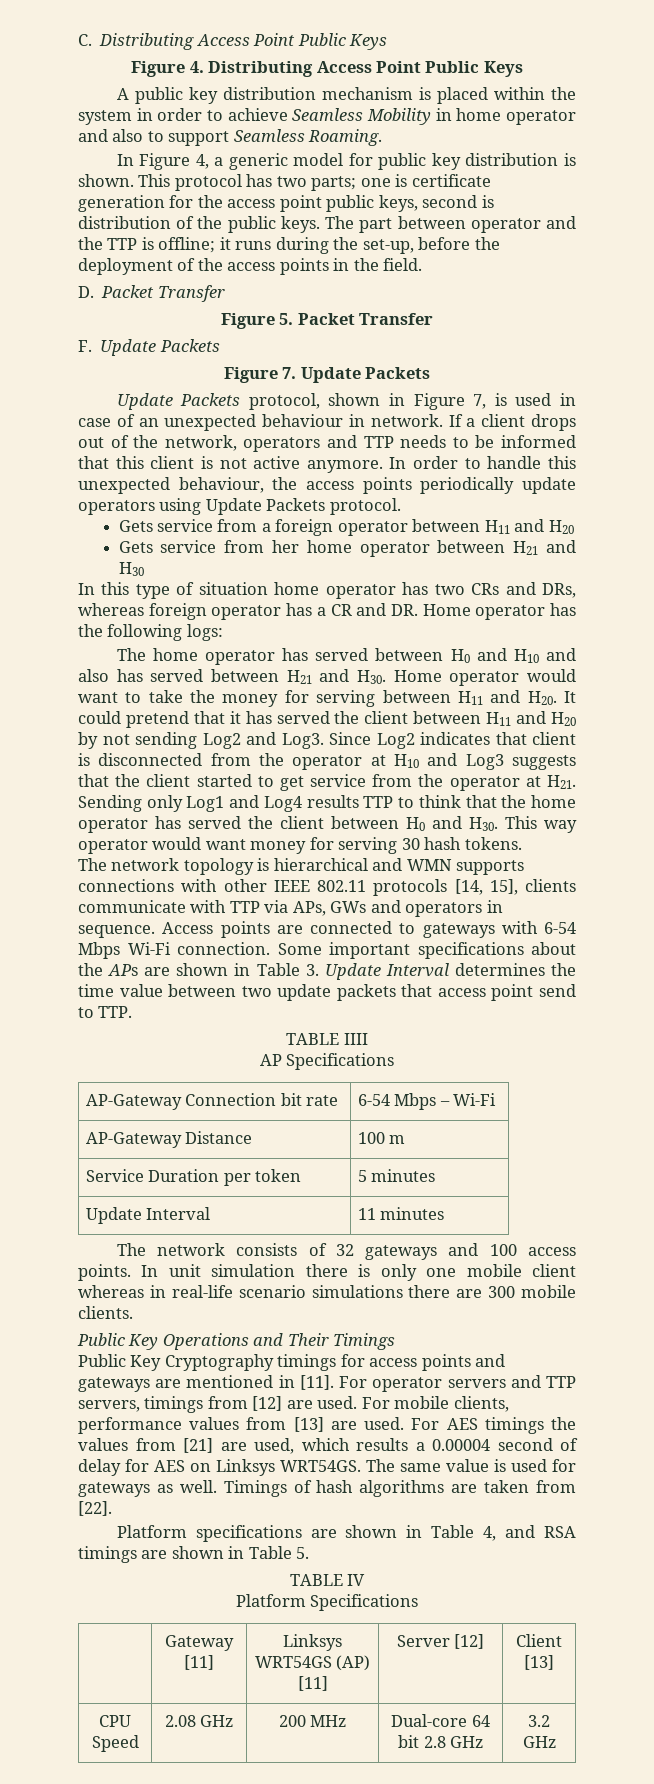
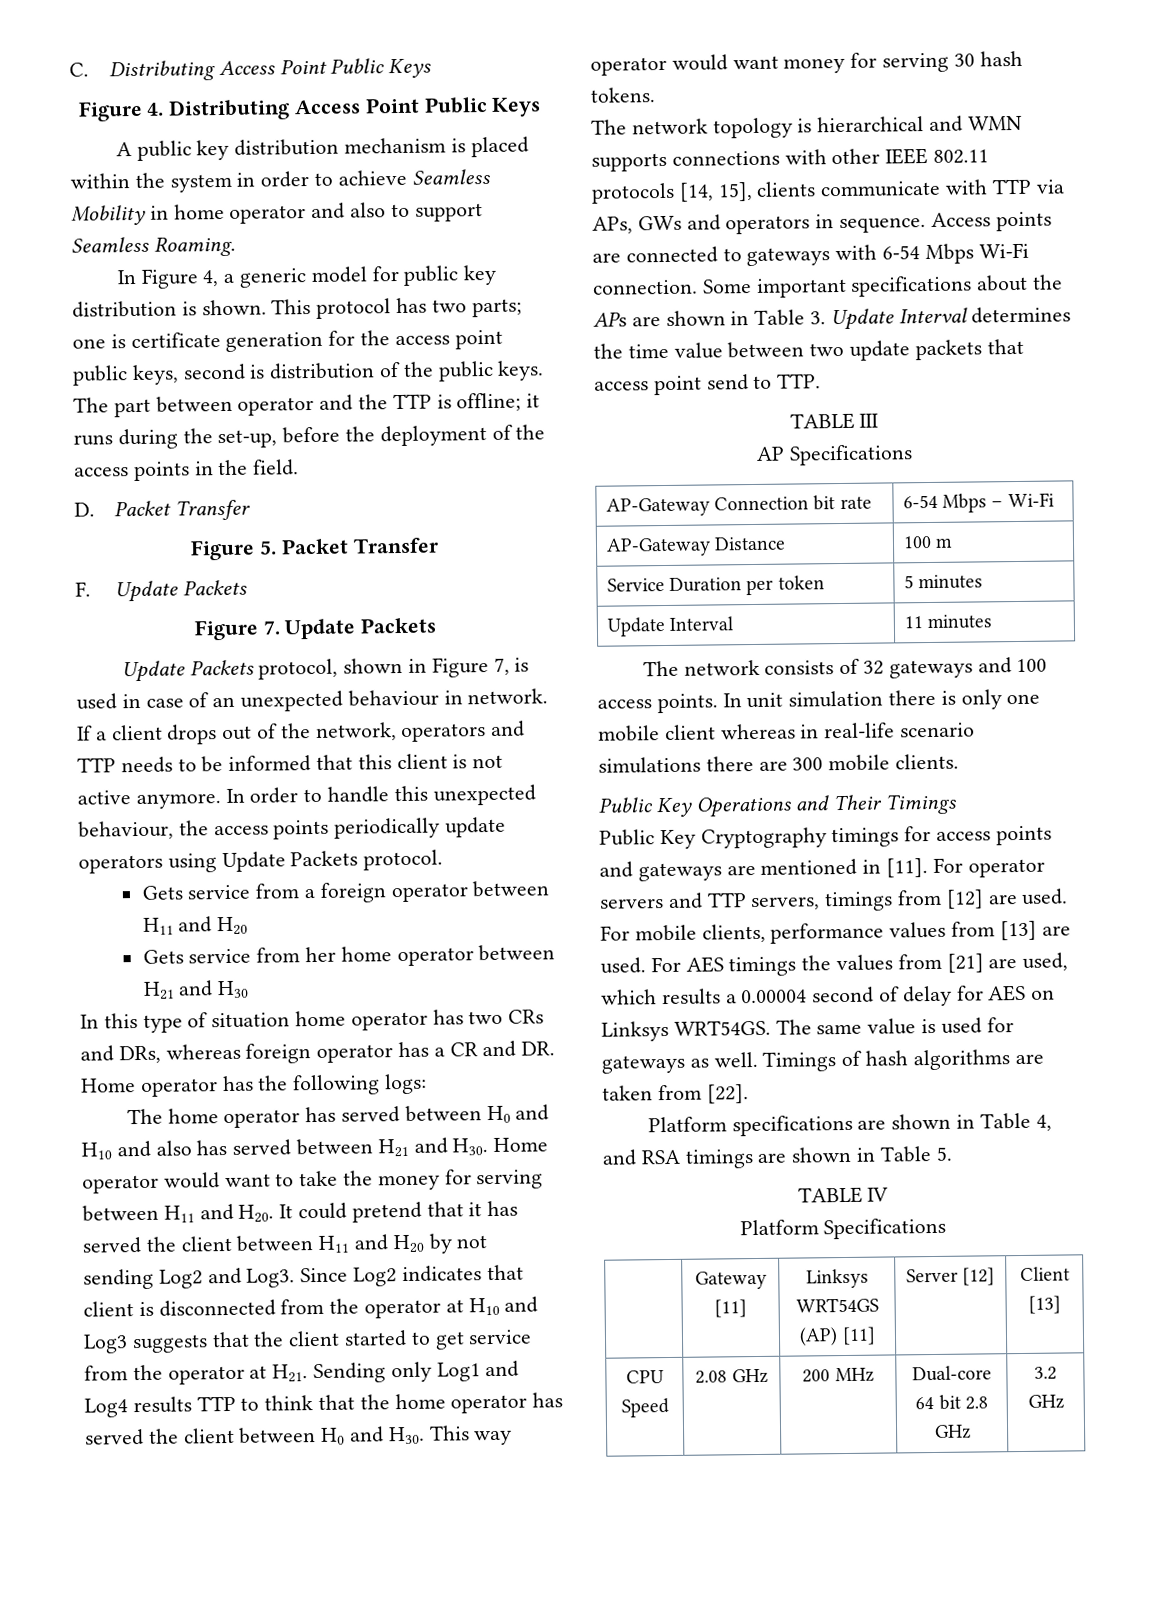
[343,1033,368,1045] IIII -> [859,413,880,428] III

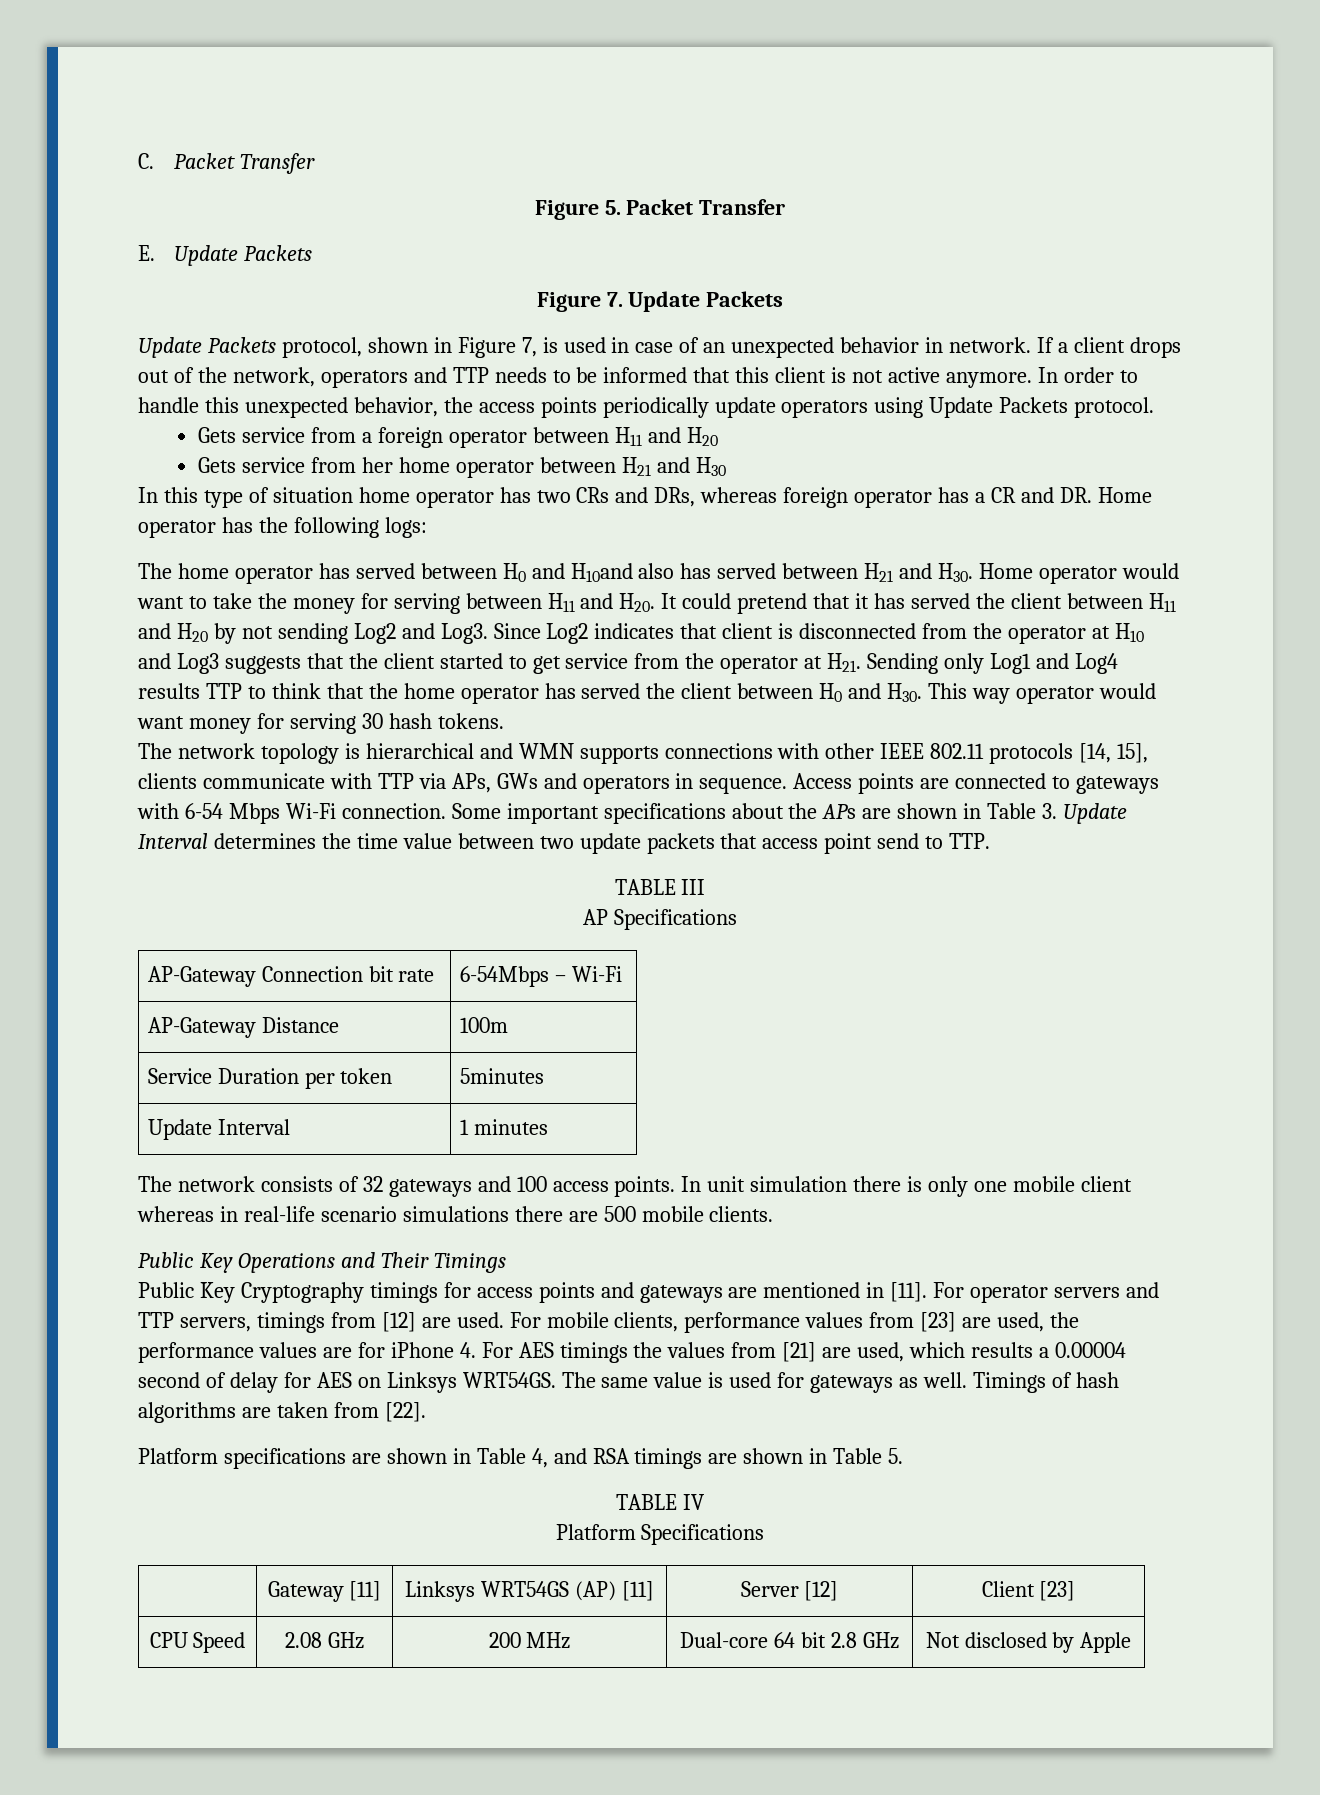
[108,58,433,82] [77,96,542,122] [115,136,529,161] [70,168,491,193] [71,202,483,226] [71,235,236,257] [116,264,498,289] [72,297,522,319] [72,329,503,352] [72,360,545,386] [73,392,541,418] [73,424,546,450] [74,459,300,482] [74,502,95,517] Distributing Access Point Public Keys // Figure 4. Distributing Access Point Public Keys // A public key distribution mechanism is placed within the system in order to achieve Seamless Mobility in home operator and also to support Seamless Roaming. // In Figure 4, a generic model for public key distribution is shown. This protocol has two parts; one is certificate generation for the access point public keys, second is distribution of the public keys. The part between operator and the TTP is offline; it runs during the set-up, before the deployment of the access points in the field. // D. -> (154, 161) none
[75,581,91,597] F. -> [138,245,155,261] E.
[347,689,439,707] behaviour -> [840,337,920,353] behavior
[78,820,174,840] behaviour, -> [353,397,438,417] behavior,
[81,1140,151,1160] H10 and -> [570,563,633,582] H10and
[902,493,988,513] 6-54 Mbps -> [459,966,549,987] 6-54Mbps
[902,535,954,549] 100 m -> [459,1017,508,1033] 100m
[903,574,984,590] 5 minutes -> [459,1068,544,1084] 5minutes
[903,616,923,629] 11 -> [459,1119,469,1135] 1
[792,757,824,771] 300 -> [603,1206,636,1222] 500
[999,920,1071,941] [600,957,646,974] [13] are used. -> [920,1312,1080,1332] [138,1342,476,1363] [23] are used, the performance values are for iPhone 4.
[1028,1295,1061,1314] [13] -> [1039,1581,1076,1601] [23]
[1034,1366,1057,1380] [1027,1394,1064,1409] 3.2 GHz -> [925,1632,1132,1653] Not disclosed by Apple

